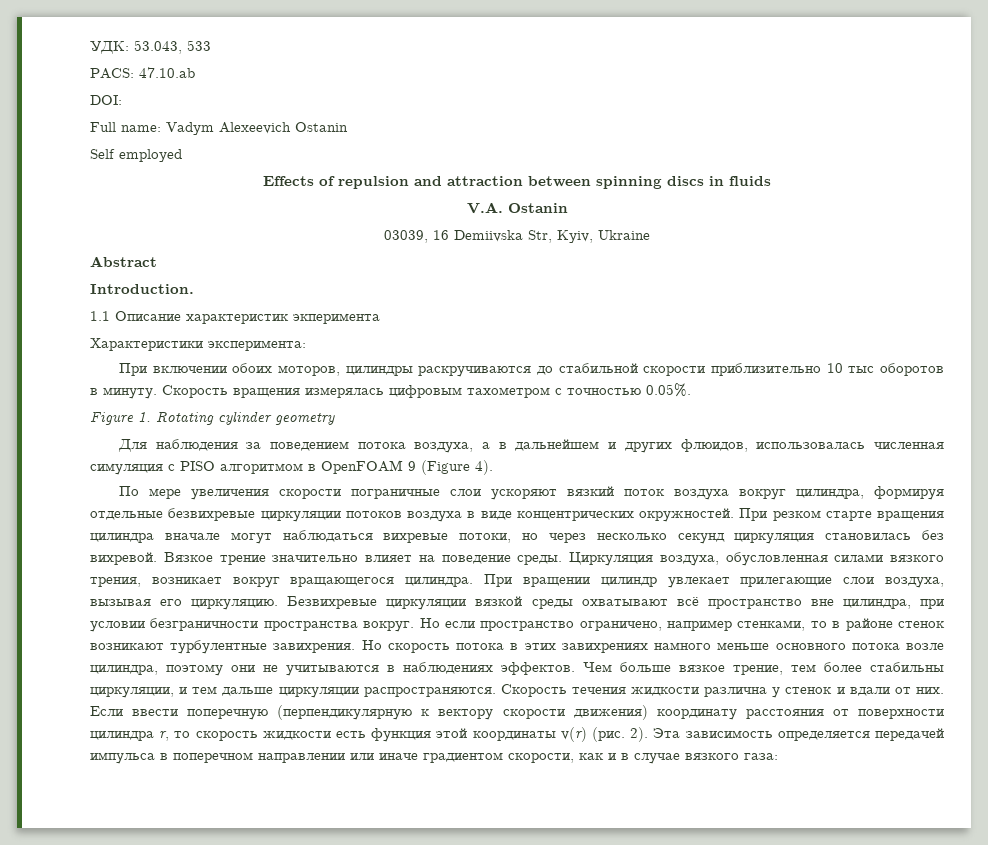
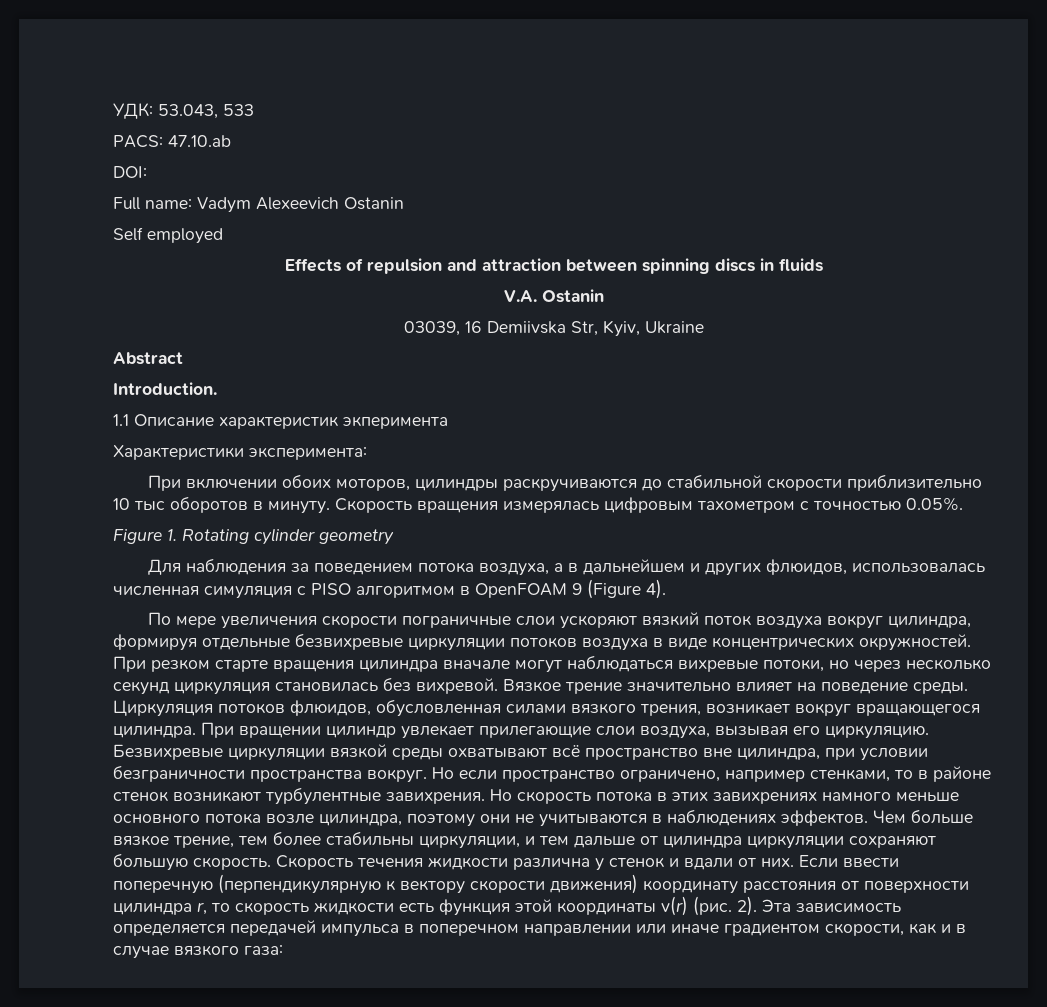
[659,555,719,566] воздуха, -> [218,700,371,716] потоков флюидов,
[278,687,496,698] циркуляции распространяются. -> [640,835,936,849] [113,853,271,871] от цилиндра циркуляции сохраняют большую скорость.

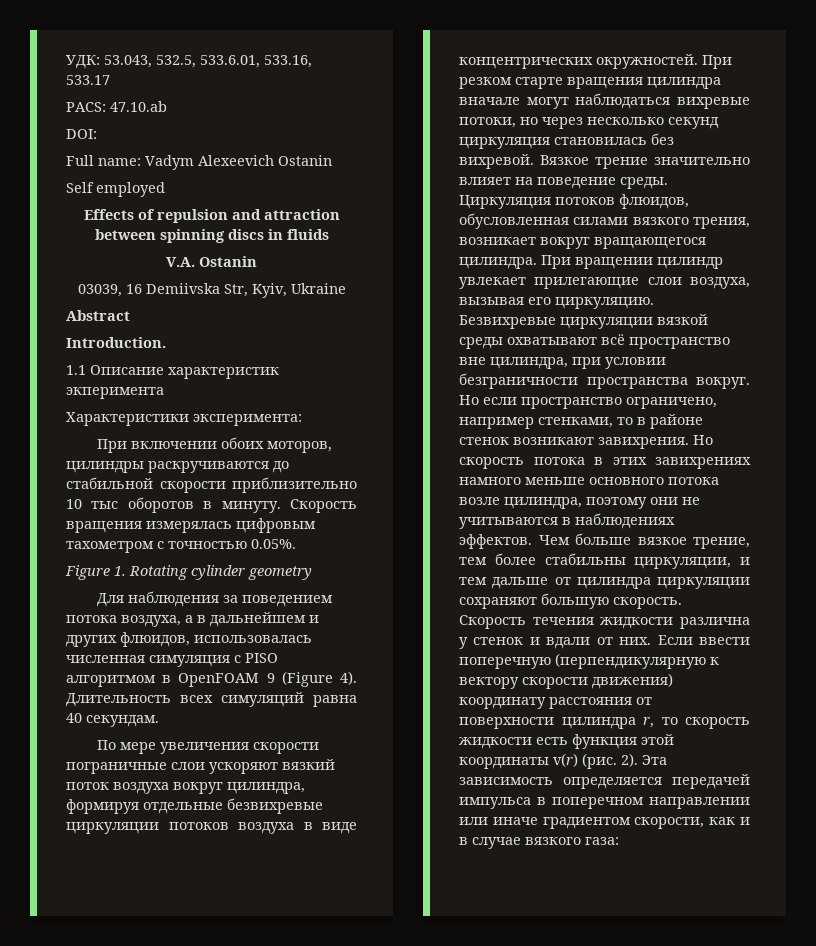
[223,104,254,116] 533 -> [156,55,312,68] [66,75,110,85] 532.5, 533.6.01, 533.16, 533.17
(666, 589) none -> [66,692,357,707] [66,713,159,727] Длительность всех симуляций равна 40 секундам.
[265,787,381,805] турбулентные -> (594, 441) none

